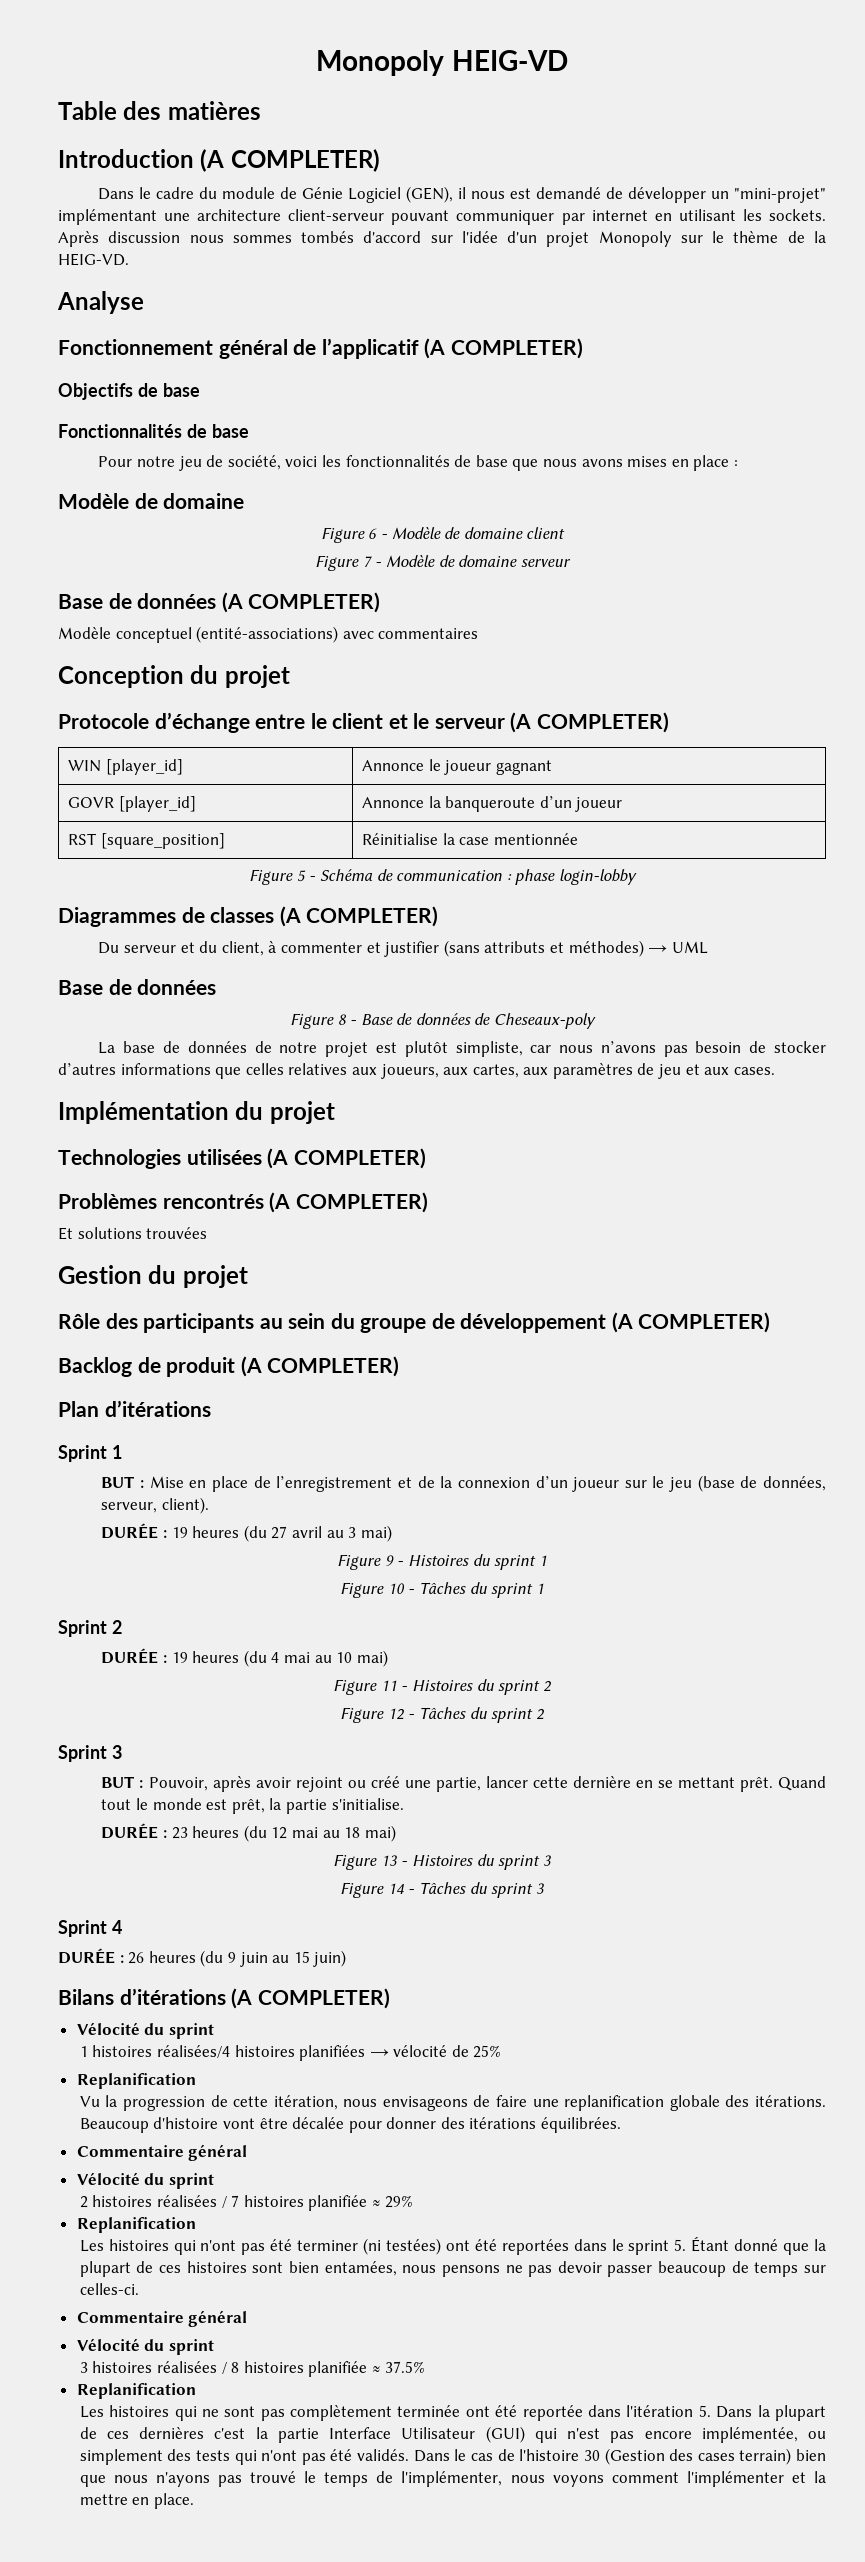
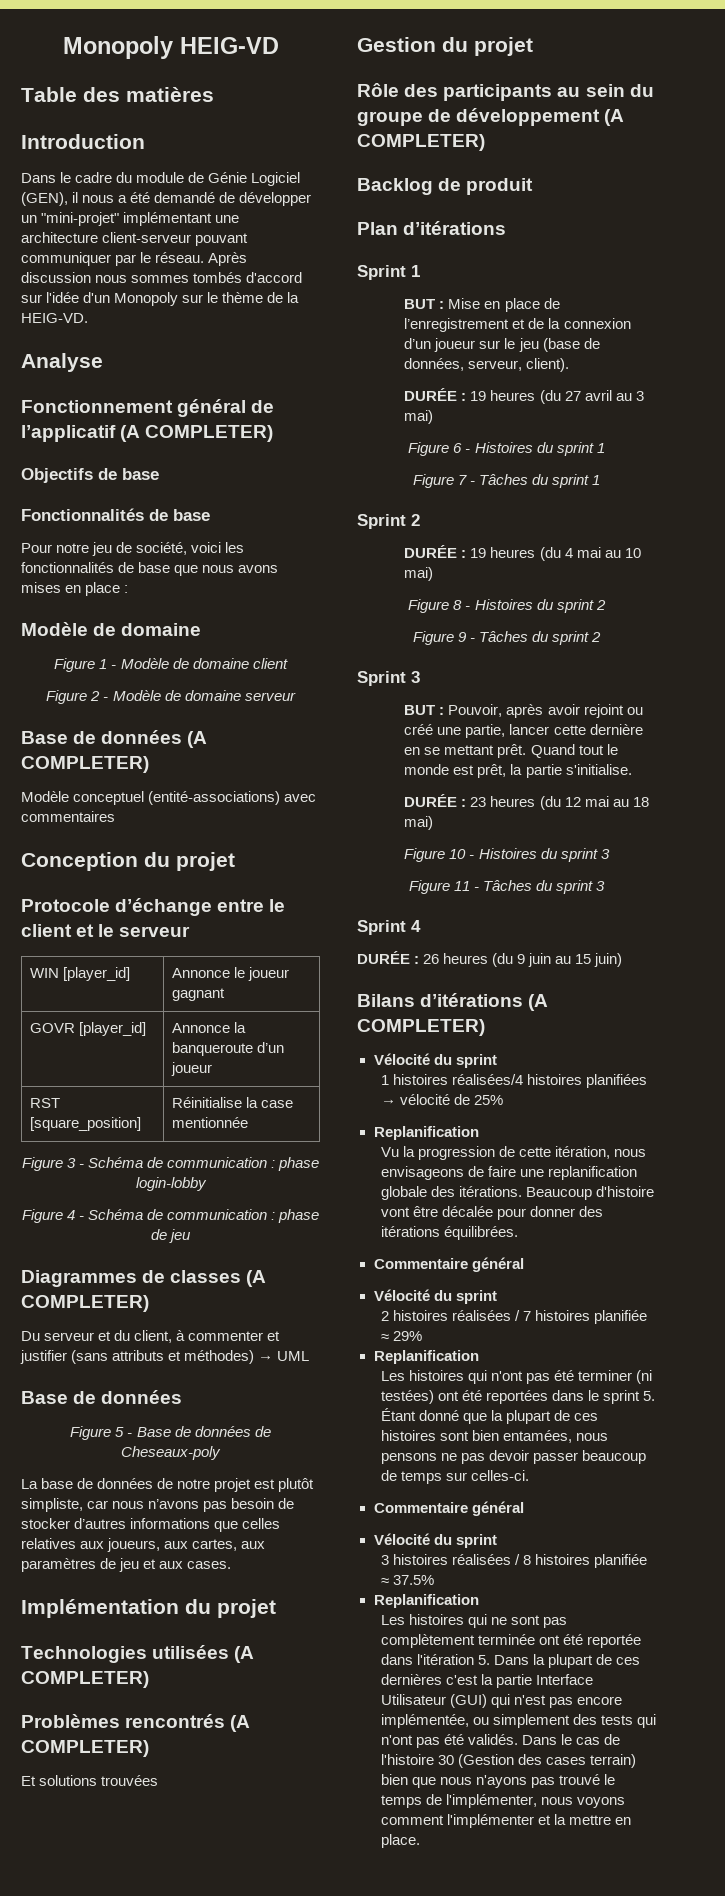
[200,149,380,172] (A COMPLETER) -> (145, 141) none
[510,188,532,199] est -> [118,192,151,203] a été
[591,209,827,221] internet en utilisant les sockets. -> [140,252,205,263] le réseau.
[546,232,590,247] projet -> (111, 297) none
[368,528,378,539] 6 -> [99,659,108,669] 1
[362,556,372,567] 7 -> [90,691,101,701] 2
[510,712,669,733] (A COMPLETER) -> (191, 931) none
[296,870,306,882] 5 -> [66,1158,76,1168] 3
(637, 877) none -> [21,1209,320,1223] [150,1229,192,1243] // Figure 4 - Schéma de communication : phase de jeu
[337,1014,346,1025] 8 -> [115,1427,125,1437] 5
[240,1356,400,1377] (A COMPLETER) -> (534, 186) none
[384,1555,394,1566] 9 -> [453,443,463,453] 6
[387,1583,405,1594] 10 -> [457,475,467,485] 7
[380,1680,397,1691] 11 -> [453,600,463,610] 8
[387,1708,404,1720] 12 -> [457,632,467,642] 9
[380,1855,397,1866] 13 -> [449,849,467,859] 10
[387,1883,404,1894] 14 -> [453,881,470,891] 11

